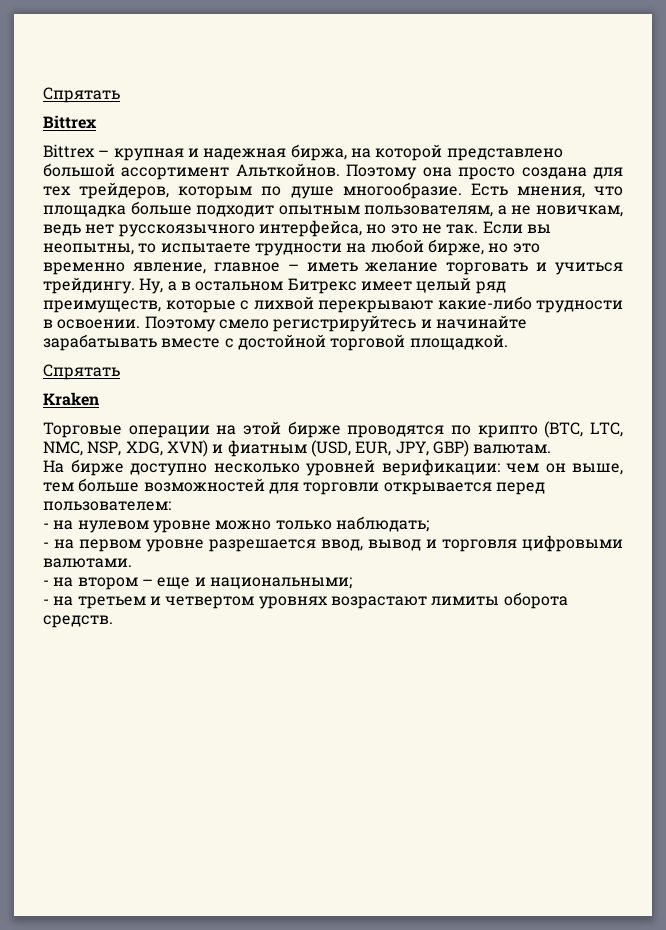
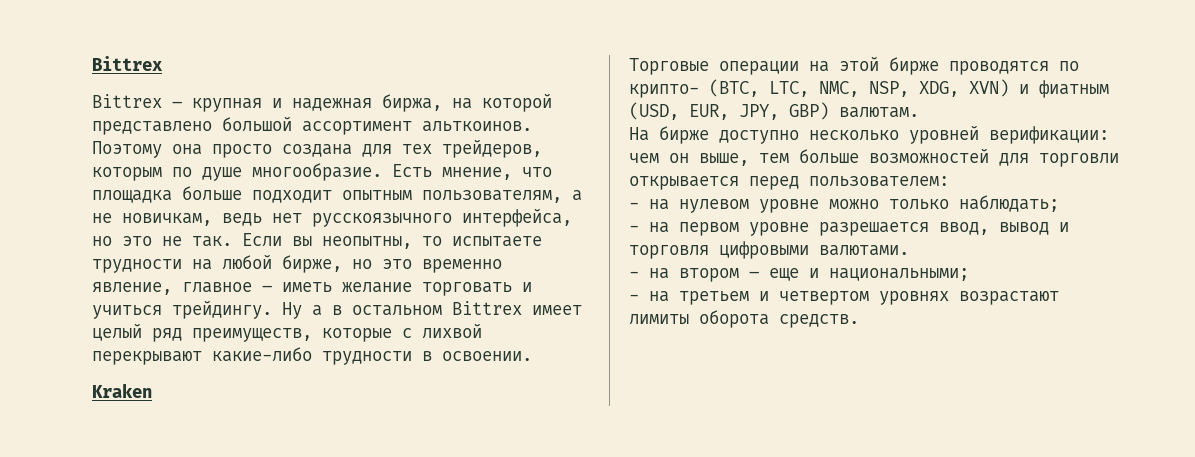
[43,87,120,103] Спрятать // -> (92, 63) none
[235,163,340,177] Альткойнов. -> [422,121,532,132] альткоинов.
[516,186,585,198] мнения, -> [442,167,512,180] мнение,
[139,278,164,294] Ну, -> [282,302,302,319] Ну
[287,278,357,294] Битрекс -> [452,301,522,315] Bittrex
[144,315,527,332] [43,334,508,351] [43,364,120,380] Поэтому смело регистрируйтесь и начинайте зарабатывать вместе с достойной торговой площадкой. // Спрятать -> (532, 356) none
[477,425,538,438] крипто -> [629,84,699,98] крипто-

